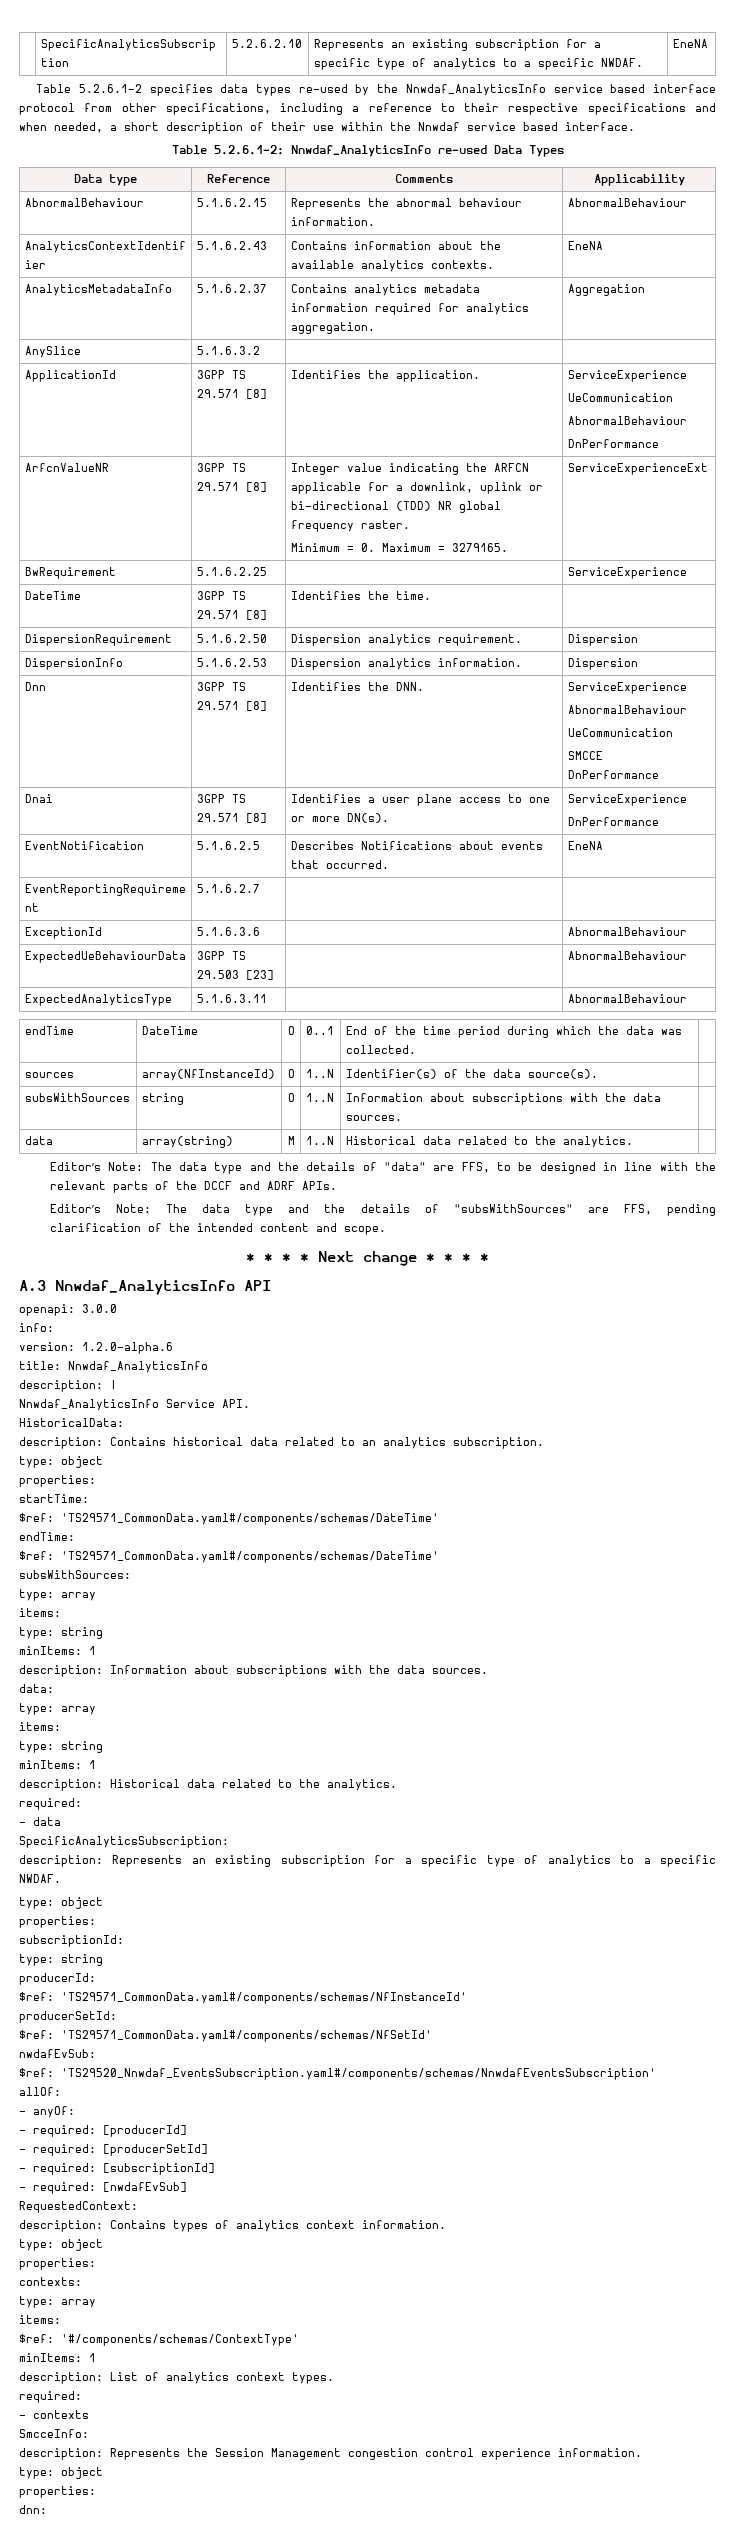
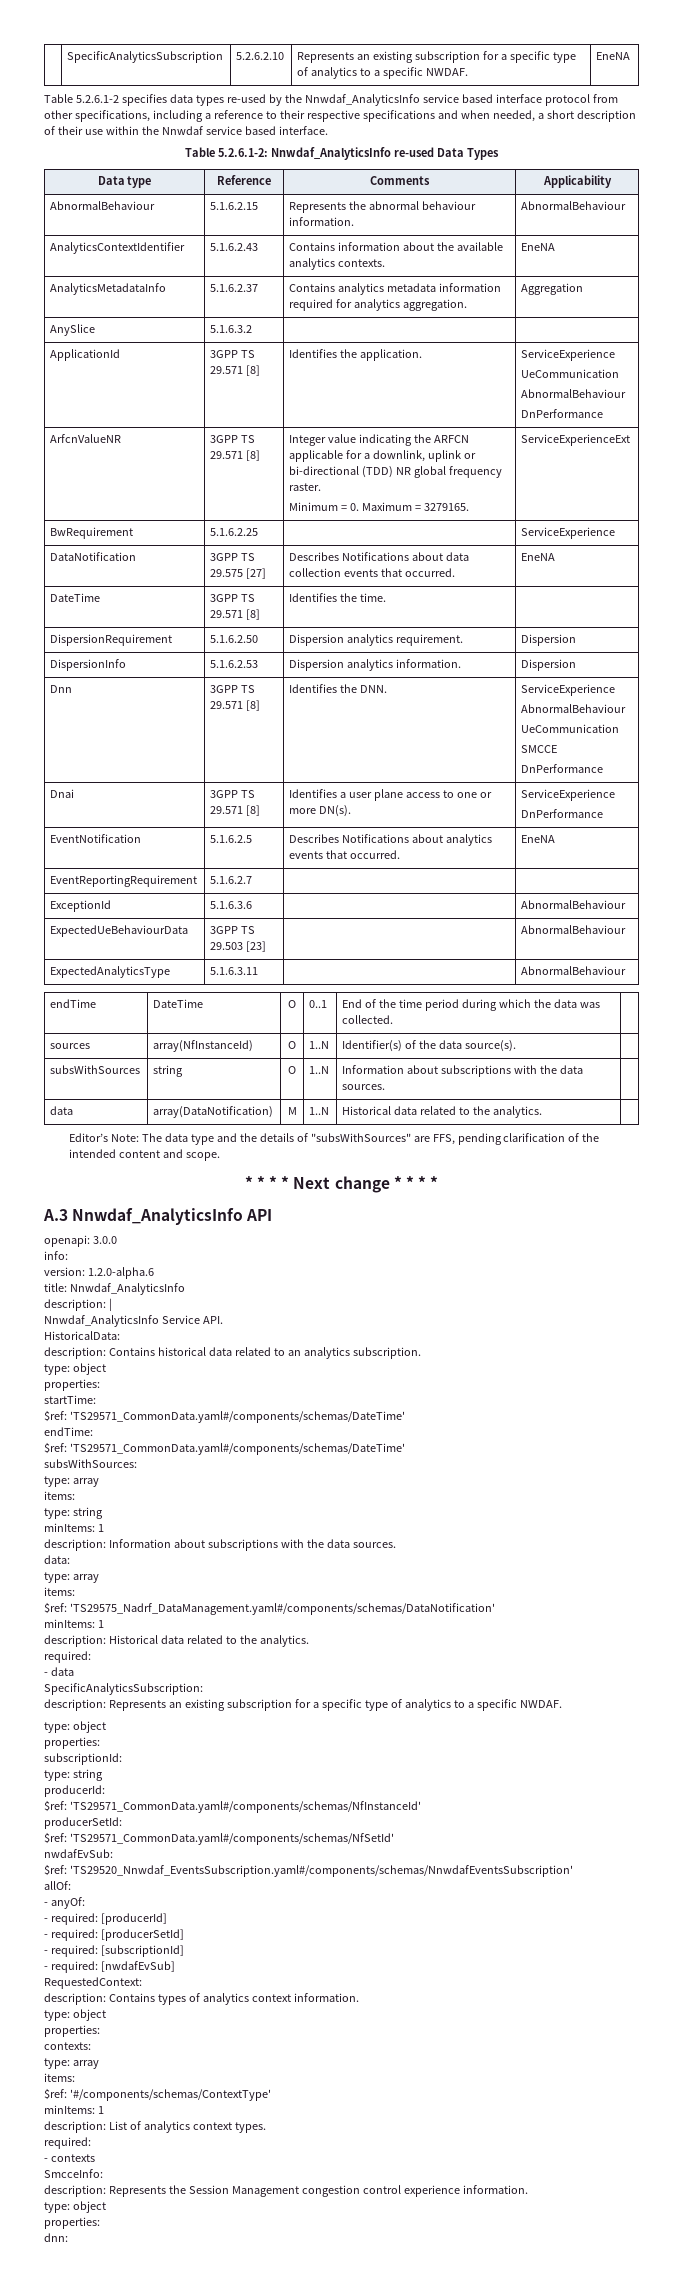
(687, 573) none -> [50,552,137,561] [210,553,256,561] [210,568,267,579] [289,552,470,561] [289,568,456,577] [521,553,556,561] // DataNotification | 3GPP TS 29.575 [27] | Describes Notifications about data collection events that occurred. | EneNA
(494, 845) none -> [446,834,493,846] analytics
[141,1136,233,1148] array(string) -> [153,1106,274,1118] array(DataNotification)
[49,1162,716,1174] [49,1181,337,1193] // Editor’s Note: The data type and the details of "data" are FFS, to be designed in line with the relevant parts of the DCCF and ADRF APIs. -> (543, 1112) none
[19,1741,103,1753] type: string -> [44,1602,495,1615] $ref: 'TS29575_Nadrf_DataManagement.yaml#/components/schemas/DataNotification'

